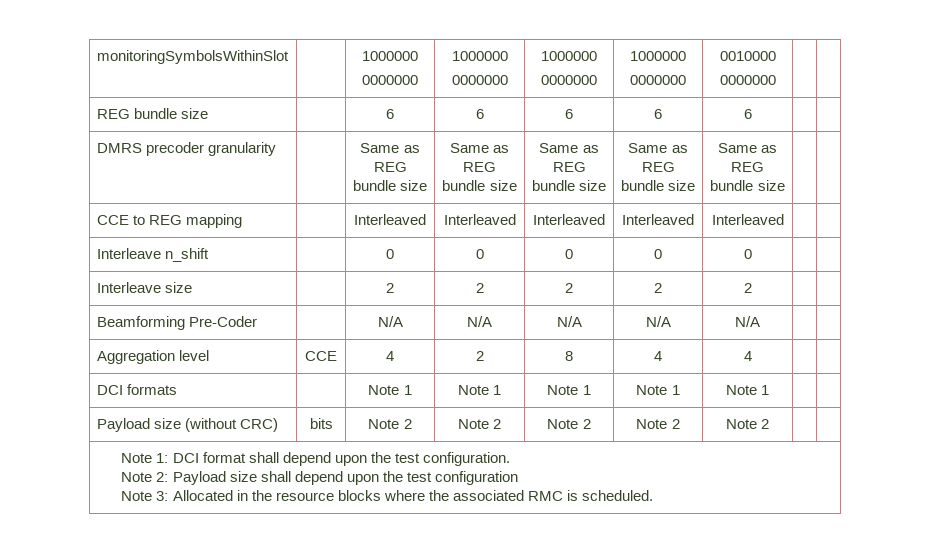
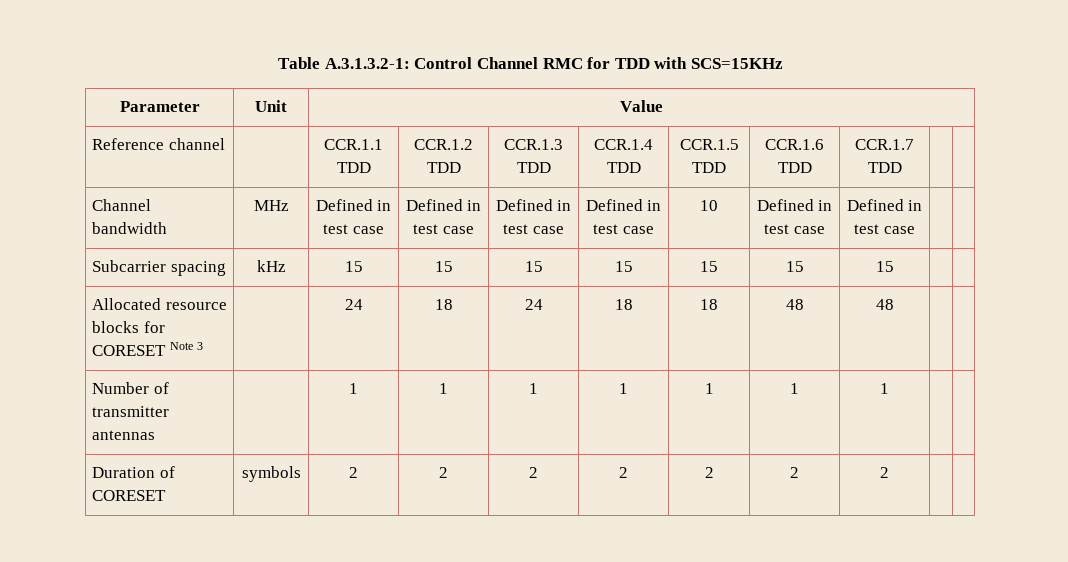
[96,50,289,64] [362,51,418,61] [362,75,418,85] [451,51,508,61] [451,75,508,85] [541,51,597,61] [541,75,597,85] [630,51,686,61] [630,75,686,85] [719,51,776,61] [719,75,776,85] [96,108,208,119] [386,109,394,119] [475,109,484,119] [565,109,573,119] [654,109,662,119] [743,109,752,119] [96,142,276,156] [360,143,420,153] [373,162,407,172] [352,180,428,191] [449,143,510,153] [463,162,496,172] [442,180,517,191] [539,143,599,153] [552,162,586,172] [531,180,607,191] [628,143,688,153] [641,162,675,172] [620,180,696,191] [717,143,778,153] [731,162,764,172] [710,180,785,191] [96,214,242,228] [354,214,426,225] [443,214,516,225] [533,214,605,225] [622,214,694,225] [711,214,784,225] [96,248,209,262] [386,249,394,259] [475,249,484,259] [565,249,573,259] [654,249,662,259] [743,249,752,259] [96,282,192,293] monitoringSymbolsWithinSlot | | 1000000 // 0000000 | 1000000 // 0000000 | 1000000 // 0000000 | 1000000 // 0000000 | 0010000 // 0000000 | | // REG bundle size | | 6 | 6 | 6 | 6 | 6 | | // DMRS precoder granularity | | Same as REG bundle size | Same as REG bundle size | Same as REG bundle size | Same as REG bundle size | Same as REG bundle size | | // CCE to REG mapping | | Interleaved | Interleaved | Interleaved | Interleaved | Interleaved | | // Interleave n_shift | | 0 | 0 | 0 | 0 | 0 | | // Interleave size | -> [278,57,783,69] [119,101,200,112] [255,100,287,112] [620,100,663,112] [92,138,225,150] [324,139,383,150] [336,162,371,173] [414,139,473,150] [426,162,461,173] [504,139,563,150] [516,162,551,173] [594,139,653,150] [606,162,641,173] [679,139,739,150] [692,162,726,173] [765,139,824,150] [777,162,812,173] [855,139,914,150] [867,162,902,173] [92,199,152,211] [92,222,168,234] [253,200,289,211] [315,199,392,211] [323,224,384,234] [405,199,482,211] [413,224,474,234] [495,199,572,211] [503,224,564,234] [585,199,662,211] [593,224,654,234] [700,200,718,211] [756,199,833,211] [764,224,825,234] [846,199,923,211] [854,224,915,234] [92,260,226,276] [256,260,286,272] [344,261,363,272] [434,261,453,272] [524,261,543,272] [614,261,633,272] [700,261,718,272] [785,261,804,272] [875,261,894,272] [92,298,227,310] [92,321,165,333] [92,342,204,356] [344,299,363,310] [434,299,453,310] [524,299,543,310] [614,299,633,310] [700,299,718,310] [785,299,804,310] [875,299,894,310] [92,382,169,394] [92,406,170,417] [92,430,156,440] [349,383,358,394] [439,383,448,394] [529,383,538,394] [619,383,628,394] [704,383,714,394] [790,383,799,394] [880,383,889,394] [92,466,175,478] [92,490,167,501] [241,466,301,482] [349,467,358,478] [439,467,448,478] Table A.3.1.3.2-1: Control Channel RMC for TDD with SCS=15KHz // Parameter | Unit | Value // Reference channel | | CCR.1.1 TDD | CCR.1.2 TDD | CCR.1.3 TDD | CCR.1.4 TDD | CCR.1.5 TDD | CCR.1.6 TDD | CCR.1.7 TDD | | // Channel bandwidth | MHz | Defined in test case | Defined in test case | Defined in test case | Defined in test case | 10 | Defined in test case | Defined in test case | | // Subcarrier spacing | kHz | 15 | 15 | 15 | 15 | 15 | 15 | 15 | | // Allocated resource blocks for CORESET Note 3 | | 24 | 18 | 24 | 18 | 18 | 48 | 48 | | // Number of transmitter antennas | | 1 | 1 | 1 | 1 | 1 | 1 | 1 | | // Duration of CORESET | symbols | 2 | 2
[96,316,257,330] [377,316,403,327] [467,316,492,327] [556,316,582,327] [645,316,671,327] [735,316,760,327] [96,350,209,364] [305,351,337,361] [386,351,394,361] [475,351,484,361] [565,351,573,361] [654,351,662,361] [743,351,752,361] [96,384,177,395] [368,385,412,395] [457,385,502,395] [547,385,591,395] [636,385,680,395] [725,385,770,395] [96,418,278,432] [309,418,333,429] [368,419,412,429] [457,419,502,429] [547,419,591,429] [636,419,680,429] [725,419,770,429] [121,452,510,466] [121,471,518,485] [121,490,654,501] // Beamforming Pre-Coder | | N/A | N/A | N/A | N/A | N/A | | // Aggregation level | CCE | 4 | 2 | 8 | 4 | 4 | | // DCI formats | | Note 1 | Note 1 | Note 1 | Note 1 | Note 1 | | // Payload size (without CRC) | bits | Note 2 | Note 2 | Note 2 | Note 2 | Note 2 | | // Note 1: DCI format shall depend upon the test configuration. // Note 2: Payload size shall depend upon the test configuration // Note 3: Allocated in the resource blocks where the associated RMC is scheduled. -> (889, 472) none

